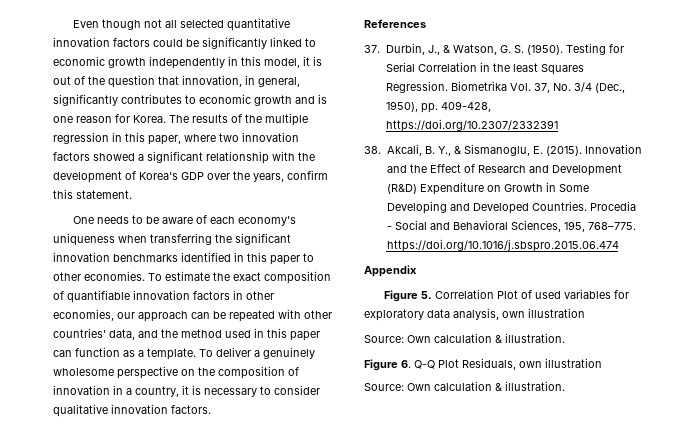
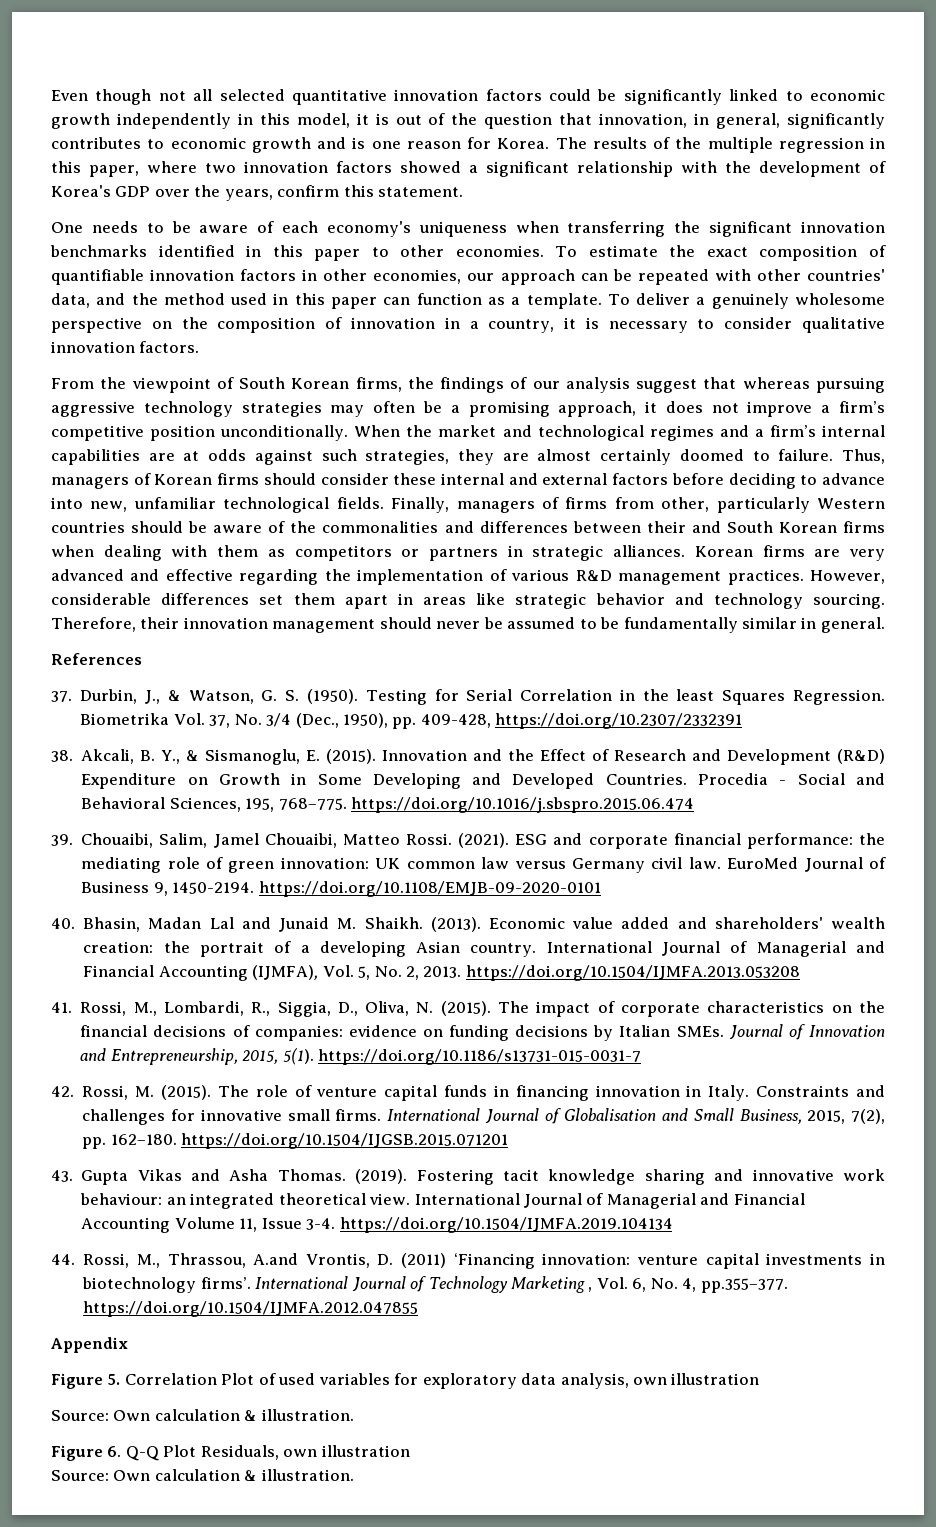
(211, 409) none -> [51,377,885,393] [51,401,886,417] [51,425,886,441] [51,449,885,465] [51,473,885,489] [51,497,885,513] [51,521,885,533] [51,545,885,561] [51,569,886,585] [51,593,885,609] [51,617,885,633] // From the viewpoint of South Korean firms, the findings of our analysis suggest that whereas pursuing aggressive technology strategies may often be a promising approach, it does not improve a firm’s competitive position unconditionally. When the market and technological regimes and a firm’s internal capabilities are at odds against such strategies, they are almost certainly doomed to failure. Thus, managers of Korean firms should consider these internal and external factors before deciding to advance into new, unfamiliar technological fields. Finally, managers of firms from other, particularly Western countries should be aware of the commonalities and differences between their and South Korean firms when dealing with them as competitors or partners in strategic alliances. Korean firms are very advanced and effective regarding the implementation of various R&D management practices. However, considerable differences set them apart in areas like strategic behavior and technology sourcing. Therefore, their innovation management should never be assumed to be fundamentally similar in general.
(619, 245) none -> [51,833,885,849] [81,857,887,873] [81,881,601,897] [51,917,885,932] [83,941,885,957] [83,965,800,981] [51,1001,886,1017] [80,1024,885,1041] [80,1048,642,1065] [51,1085,886,1101] [82,1108,885,1125] [82,1133,509,1149] [51,1169,886,1185] [80,1193,805,1209] [81,1217,673,1233] [51,1253,886,1269] [82,1276,788,1293] [83,1301,419,1317] // 39. Chouaibi, Salim, Jamel Chouaibi, Matteo Rossi. (2021). ESG and corporate financial performance: the mediating role of green innovation: UK common law versus Germany civil law. EuroMed Journal of Business 9, 1450-2194. https://doi.org/10.1108/EMJB-09-2020-0101 // 40. Bhasin, Madan Lal and Junaid M. Shaikh. (2013). Economic value added and shareholders' wealth creation: the portrait of a developing Asian country. International Journal of Managerial and Financial Accounting (IJMFA), Vol. 5, No. 2, 2013. https://doi.org/10.1504/IJMFA.2013.053208 // 41. Rossi, M., Lombardi, R., Siggia, D., Oliva, N. (2015). The impact of corporate characteristics on the financial decisions of companies: evidence on funding decisions by Italian SMEs. Journal of Innovation and Entrepreneurship, 2015, 5(1). https://doi.org/10.1186/s13731-015-0031-7 // 42. Rossi, M. (2015). The role of venture capital funds in financing innovation in Italy. Constraints and challenges for innovative small firms. International Journal of Globalisation and Small Business, 2015, 7(2), pp. 162–180. https://doi.org/10.1504/IJGSB.2015.071201 // 43. Gupta Vikas and Asha Thomas. (2019). Fostering tacit knowledge sharing and innovative work behaviour: an integrated theoretical view. International Journal of Managerial and Financial Accounting Volume 11, Issue 3-4. https://doi.org/10.1504/IJMFA.2019.104134 // 44. Rossi, M., Thrassou, A.and Vrontis, D. (2011) ‘Financing innovation: venture capital investments in biotechnology firms’. International Journal of Technology Marketing , Vol. 6, No. 4, pp.355–377. https://doi.org/10.1504/IJMFA.2012.047855

